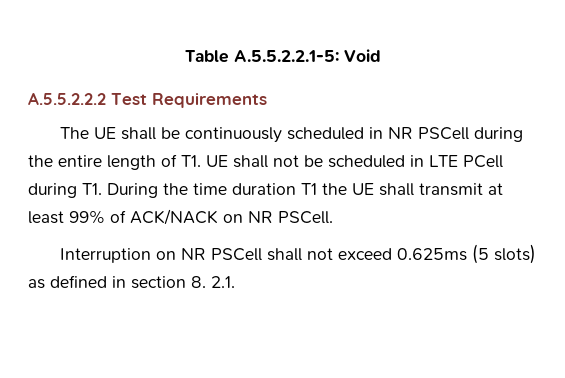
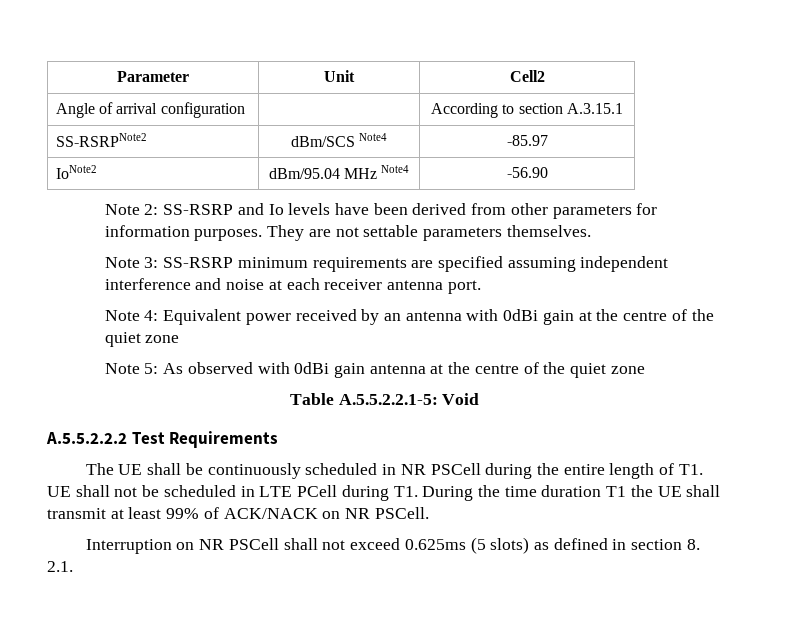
(184, 56) none -> [117,71,189,82] [324,70,355,82] [509,70,545,82] [55,102,245,118] [431,103,623,118] [55,133,147,147] [290,133,388,147] [506,135,548,146] [55,165,97,179] [268,165,410,179] [506,167,548,178] [104,203,658,219] [104,225,591,241] [104,256,669,272] [104,278,481,294] [104,309,714,325] [104,332,180,347] [104,362,645,378] Parameter | Unit | Cell2 // Angle of arrival configuration | | According to section A.3.15.1 // SS-RSRPNote2 | dBm/SCS Note4 | -85.97 // IoNote2 | dBm/95.04 MHz Note4 | -56.90 // Note 2: SS-RSRP and Io levels have been derived from other parameters for information purposes. They are not settable parameters themselves. // Note 3: SS-RSRP minimum requirements are specified assuming independent interference and noise at each receiver antenna port. // Note 4: Equivalent power received by an antenna with 0dBi gain at the centre of the quiet zone // Note 5: As observed with 0dBi gain antenna at the centre of the quiet zone //

